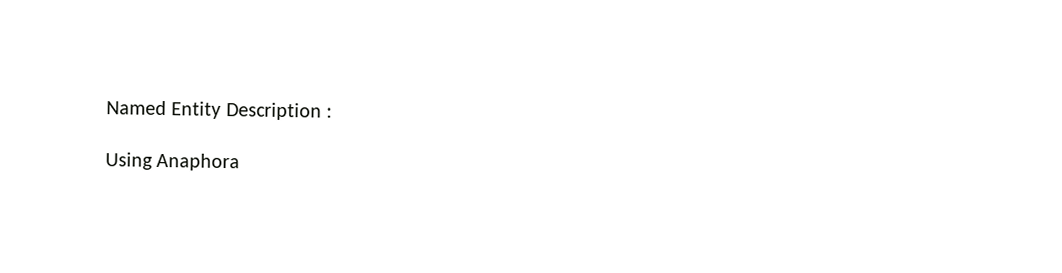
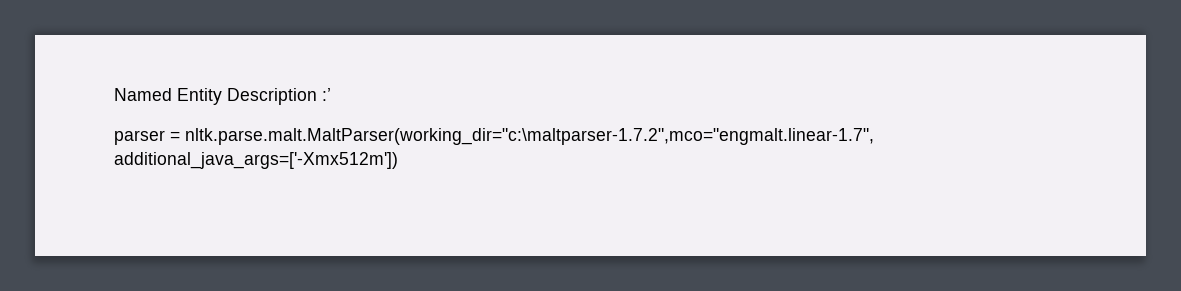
[326,107,333,118] [105,152,241,172] : // Using Anaphora -> [322,88,331,101] [114,128,874,145] [114,152,398,169] :’ // parser = nltk.parse.malt.MaltParser(working_dir="c:\maltparser-1.7.2",mco="engmalt.linear-1.7", additional_java_args=['-Xmx512m'])

